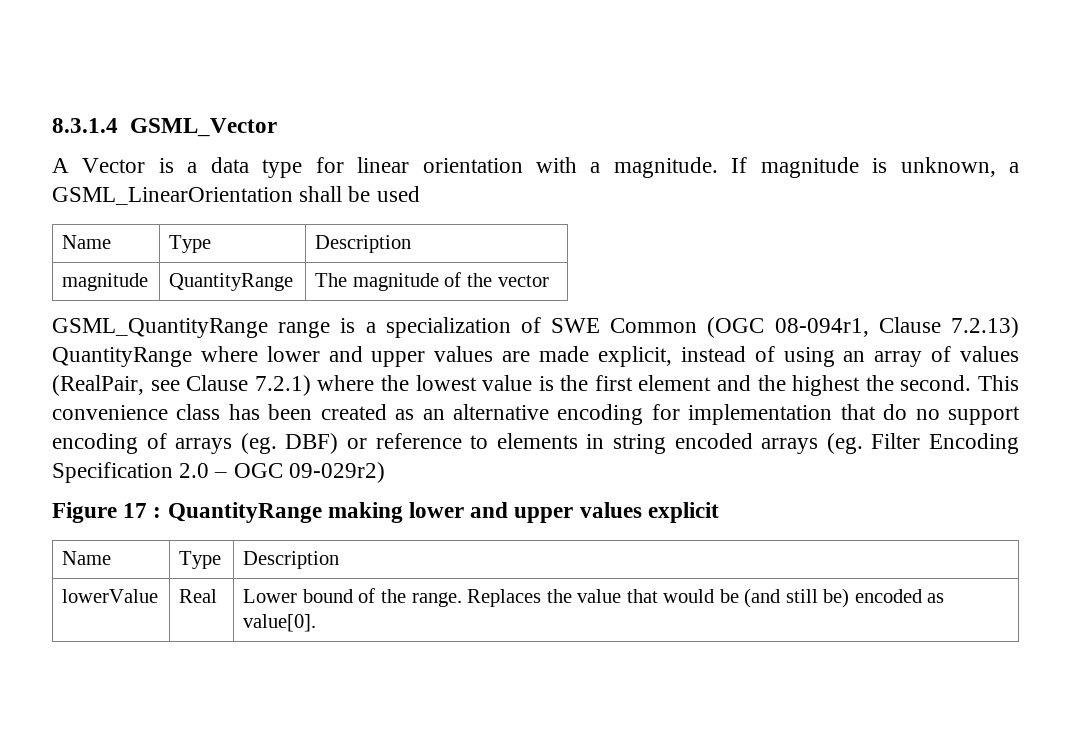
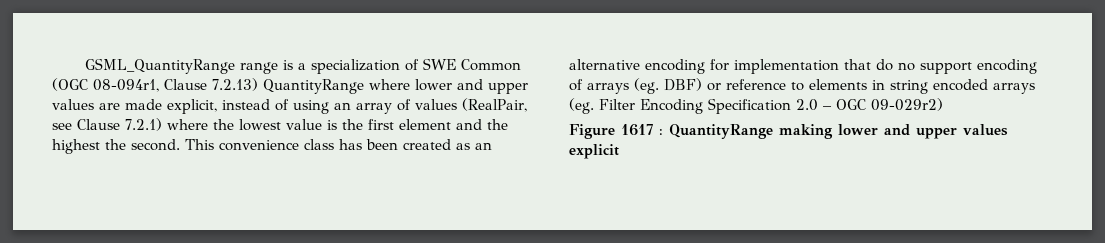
[52,118,277,137] [52,157,1019,178] [52,186,420,205] [62,235,112,249] [169,235,212,253] [315,235,412,253] [62,273,149,291] [169,273,294,291] [315,272,549,291] 8.3.1.4 GSML_Vector // A Vector is a data type for linear orientation with a magnitude. If magnitude is unknown, a GSML_LinearOrientation shall be used // Name | Type | Description // magnitude | QuantityRange | The magnitude of the vector // -> (84, 66) none
[123,503,148,518] 17 -> [621,124,653,136] 1617
[62,551,112,565] [179,551,222,569] [243,551,340,569] [62,589,159,603] [179,589,218,603] [243,588,945,608] [243,614,317,632] // Name | Type | Description // lowerValue | Real | Lower bound of the range. Replaces the value that would be (and still be) encoded as value[0]. -> (619, 151) none

